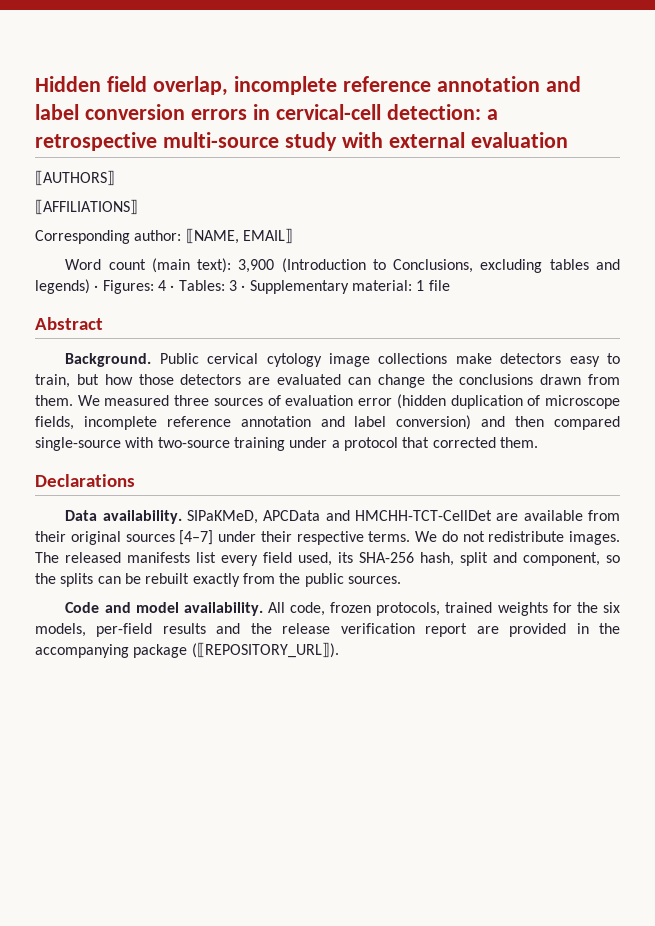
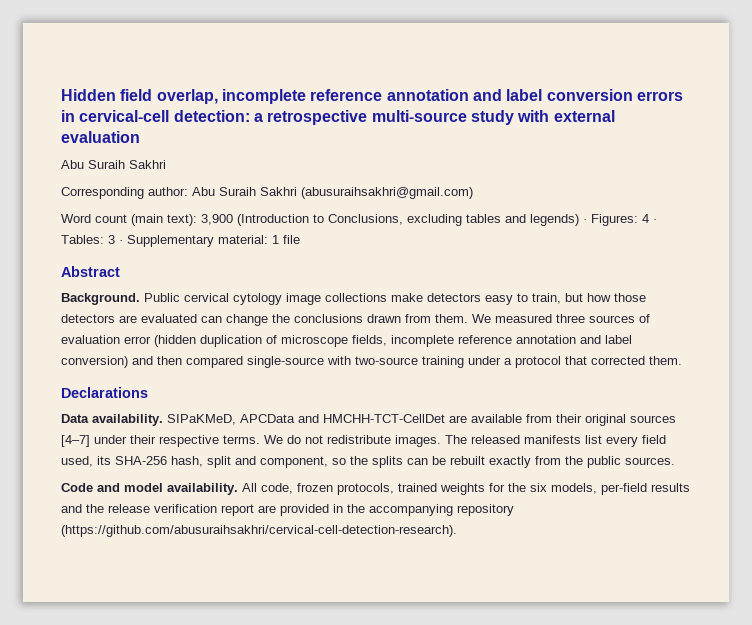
[35,170,115,186] [35,199,138,215] ⟦AUTHORS⟧ // ⟦AFFILIATIONS⟧ -> [61,160,166,169] Abu Suraih Sakhri
[185,228,293,244] ⟦NAME, EMAIL⟧ -> [192,187,473,199] Abu Suraih Sakhri (abusuraihsakhri@gmail.com)
[133,642,339,658] package (⟦REPOSITORY_URL⟧). -> [457,504,514,516] [61,525,457,537] repository (https://github.com/abusuraihsakhri/cervical-cell-detection-research).

